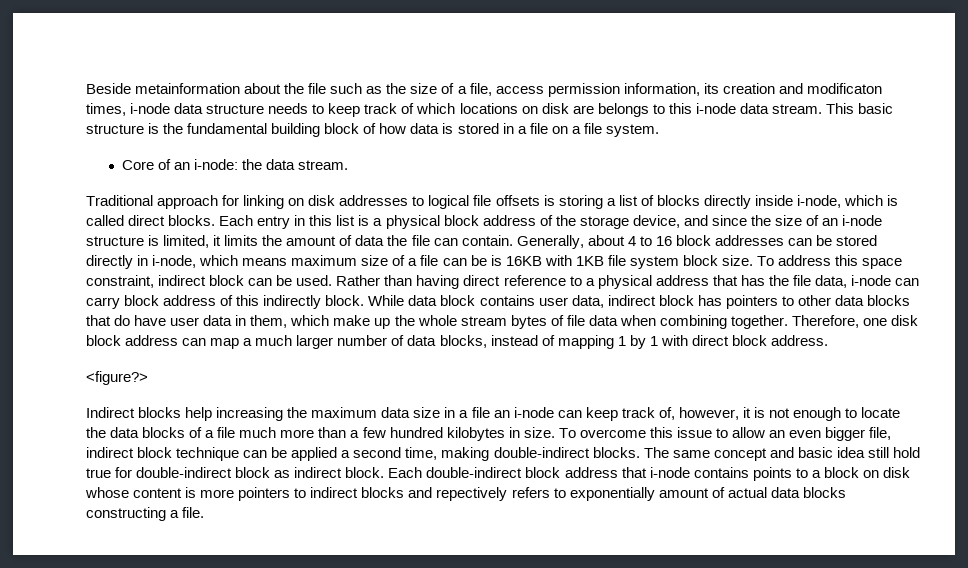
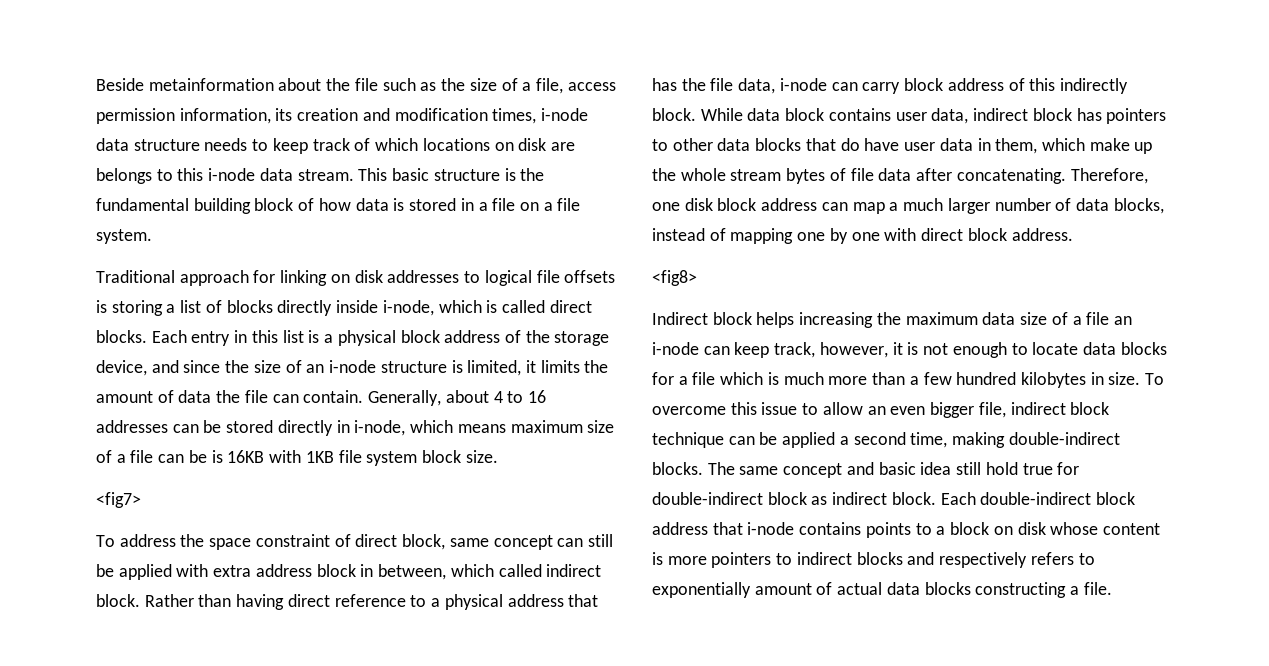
[806,83,882,94] modificaton -> [394,108,488,121] modification
[122,159,349,170] // Core of an i-node: the data stream. -> (152, 236) none
[675,235,711,246] block -> (546, 396) none
(753, 260) none -> [96,492,141,508] // <fig7> //
[835,255,903,269] [86,275,333,288] this space constraint, indirect block can be used. -> [180,534,613,550] [96,564,602,580] [96,594,140,607] the space constraint of direct block, same concept can still be applied with extra address block in between, which called indirect block.
[619,315,788,329] when combining together. -> [916,168,1066,184] after concatenating.
[617,335,658,349] 1 by 1 -> [797,228,880,244] one by one
[86,371,148,385] <figure?> -> [652,270,697,286] <fig8>
[138,407,213,421] blocks help -> [712,312,795,328] block helps
[444,407,456,418] in -> [1051,312,1068,325] of
[621,407,675,420] track of, -> [774,342,816,358] track,
[86,427,236,438] the data blocks of a file -> [1082,342,1167,355] [652,372,779,385] data blocks for a file which is
[436,487,508,501] repectively -> [939,552,1028,568] respectively

